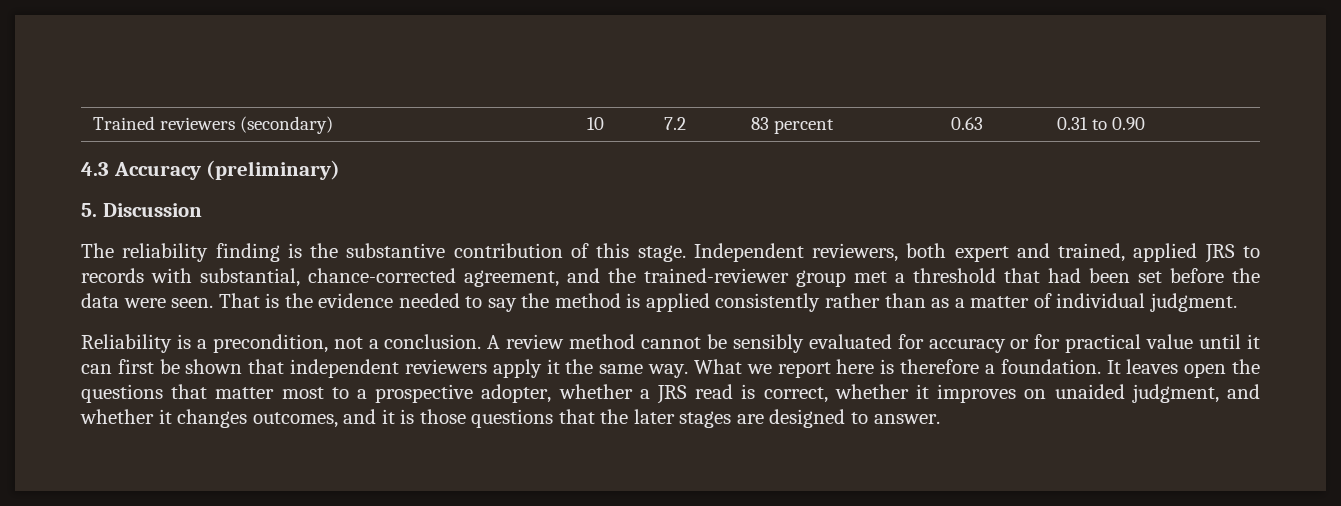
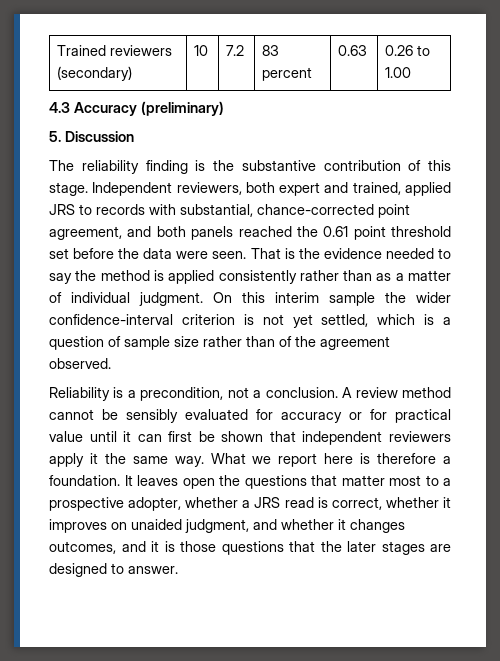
[1057,117,1146,130] 0.31 to 0.90 -> [385,45,431,56] [385,67,412,78] 0.26 to 1.00
(456, 275) none -> [378,204,410,218] point
[608,268,1130,287] the trained-reviewer group met a threshold that had been -> [156,226,451,240] both panels reached the 0.61 point threshold
(1237, 302) none -> [213,292,451,306] [49,314,451,328] [49,336,390,350] [49,358,111,369] On this interim sample the wider confidence-interval criterion is not yet settled, which is a question of sample size rather than of the agreement observed.

